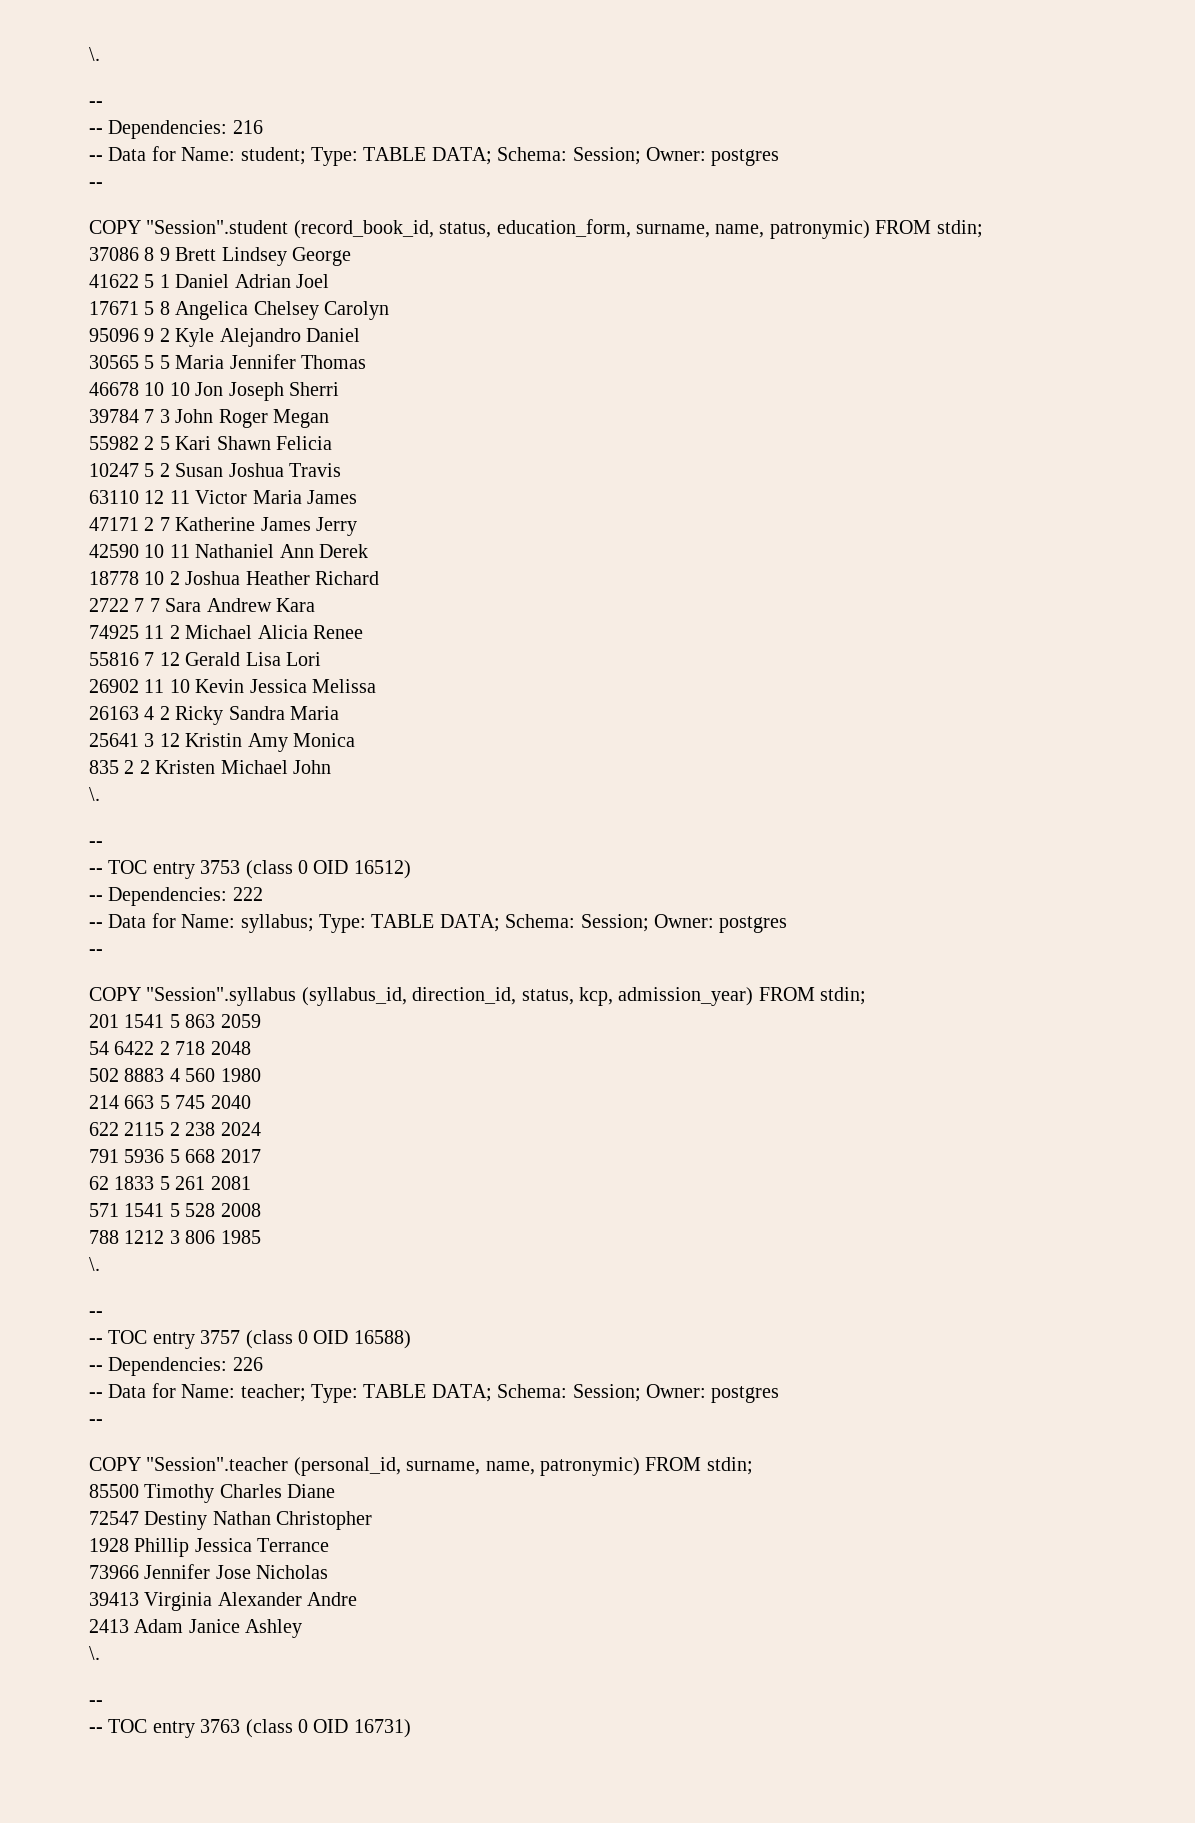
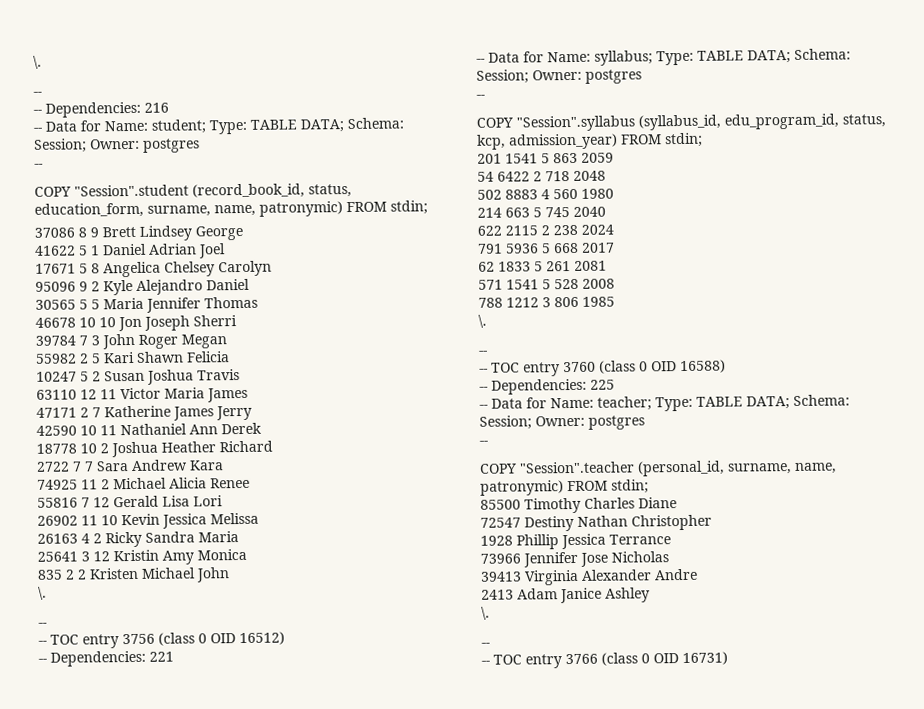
[200,860,241,874] 3753 -> [122,633,155,645] 3756
[232,887,263,901] 222 -> [149,651,174,662] 221
[412,987,517,1005] direction_id, -> [724,113,839,130] edu_program_id,
[200,1330,241,1344] 3757 -> [563,361,596,373] 3760
[232,1357,263,1371] 226 -> [590,379,615,390] 225
[200,1719,241,1733] 3763 -> [565,653,598,665] 3766

